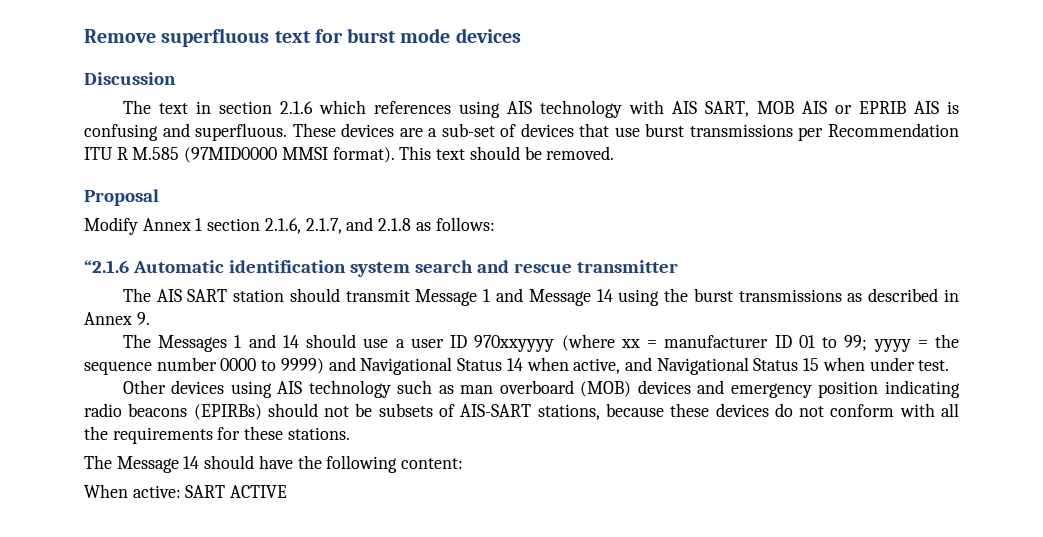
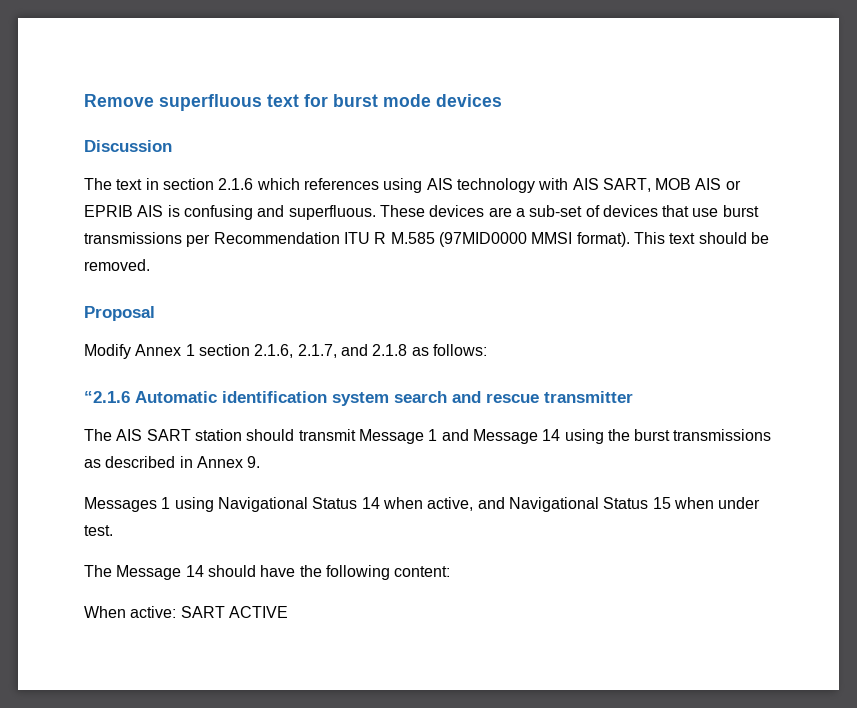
[122,334,151,348] The -> (261, 462) none
[248,334,959,352] [84,357,356,375] and 14 should use a user ID 970xxyyyy (where xx = manufacturer ID 01 to 99; yyyy = the sequence number 0000 to 9999) and -> [174,497,214,512] using
[122,380,961,398] [84,403,959,420] [84,426,350,444] // Other devices using AIS technology such as man overboard (MOB) devices and emergency position indicating radio beacons (EPIRBs) should not be subsets of AIS-SART stations, because these devices do not conform with all the requirements for these stations. -> (113, 530) none

